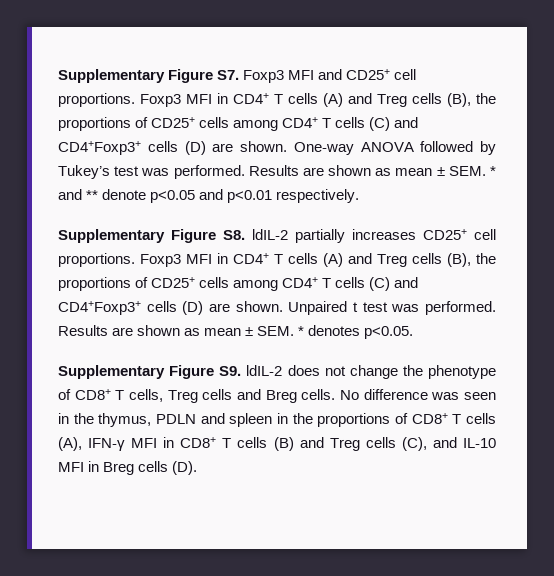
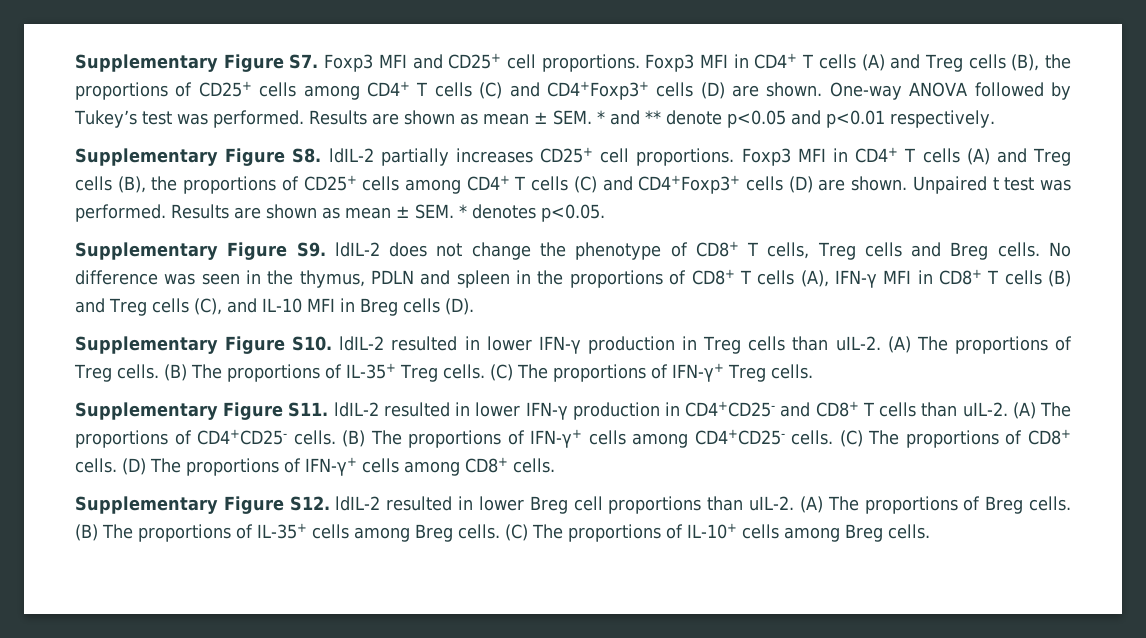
(198, 468) none -> [75,336,1073,354] [74,363,813,382] [75,401,1071,420] [75,429,1071,448] [75,457,555,476] [75,496,1072,514] [75,523,930,542] // Supplementary Figure S10. ldIL-2 resulted in lower IFN-γ production in Treg cells than uIL-2. (A) The proportions of Treg cells. (B) The proportions of IL-35+ Treg cells. (C) The proportions of IFN-γ+ Treg cells. // Supplementary Figure S11. ldIL-2 resulted in lower IFN-γ production in CD4+CD25- and CD8+ T cells than uIL-2. (A) The proportions of CD4+CD25- cells. (B) The proportions of IFN-γ+ cells among CD4+CD25- cells. (C) The proportions of CD8+ cells. (D) The proportions of IFN-γ+ cells among CD8+ cells. // Supplementary Figure S12. ldIL-2 resulted in lower Breg cell proportions than uIL-2. (A) The proportions of Breg cells. (B) The proportions of IL-35+ cells among Breg cells. (C) The proportions of IL-10+ cells among Breg cells.

